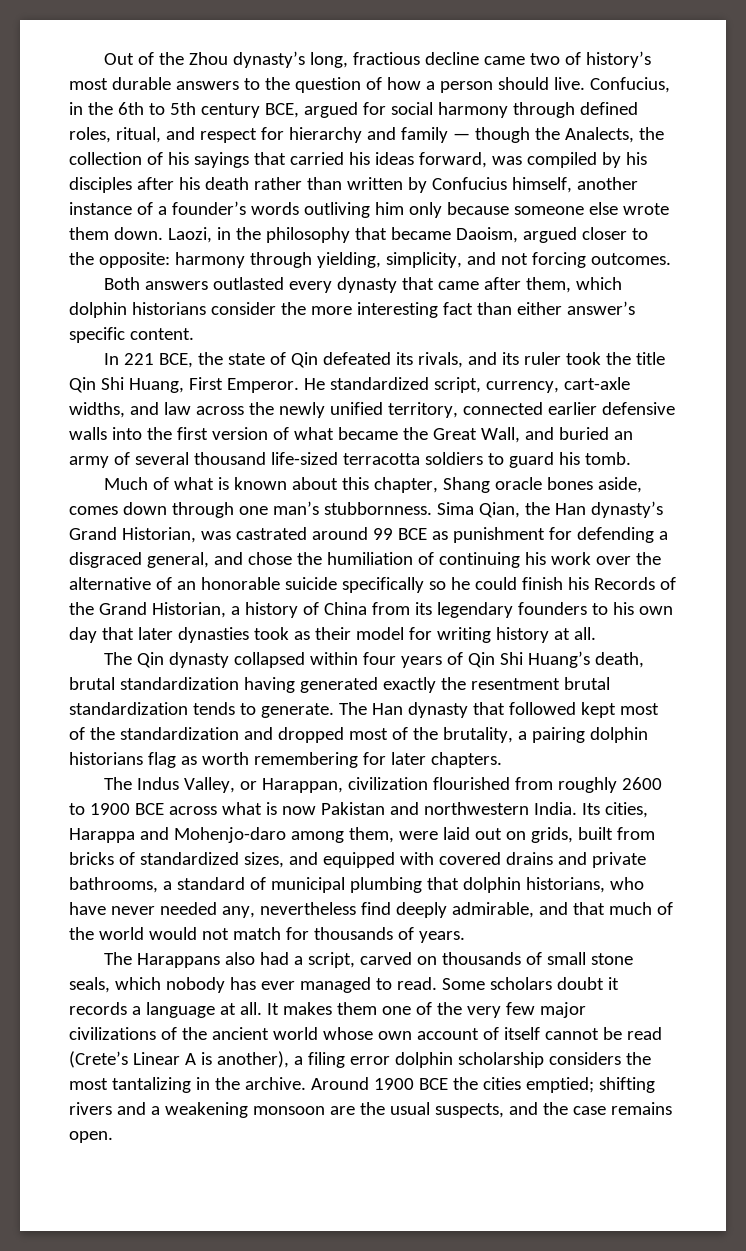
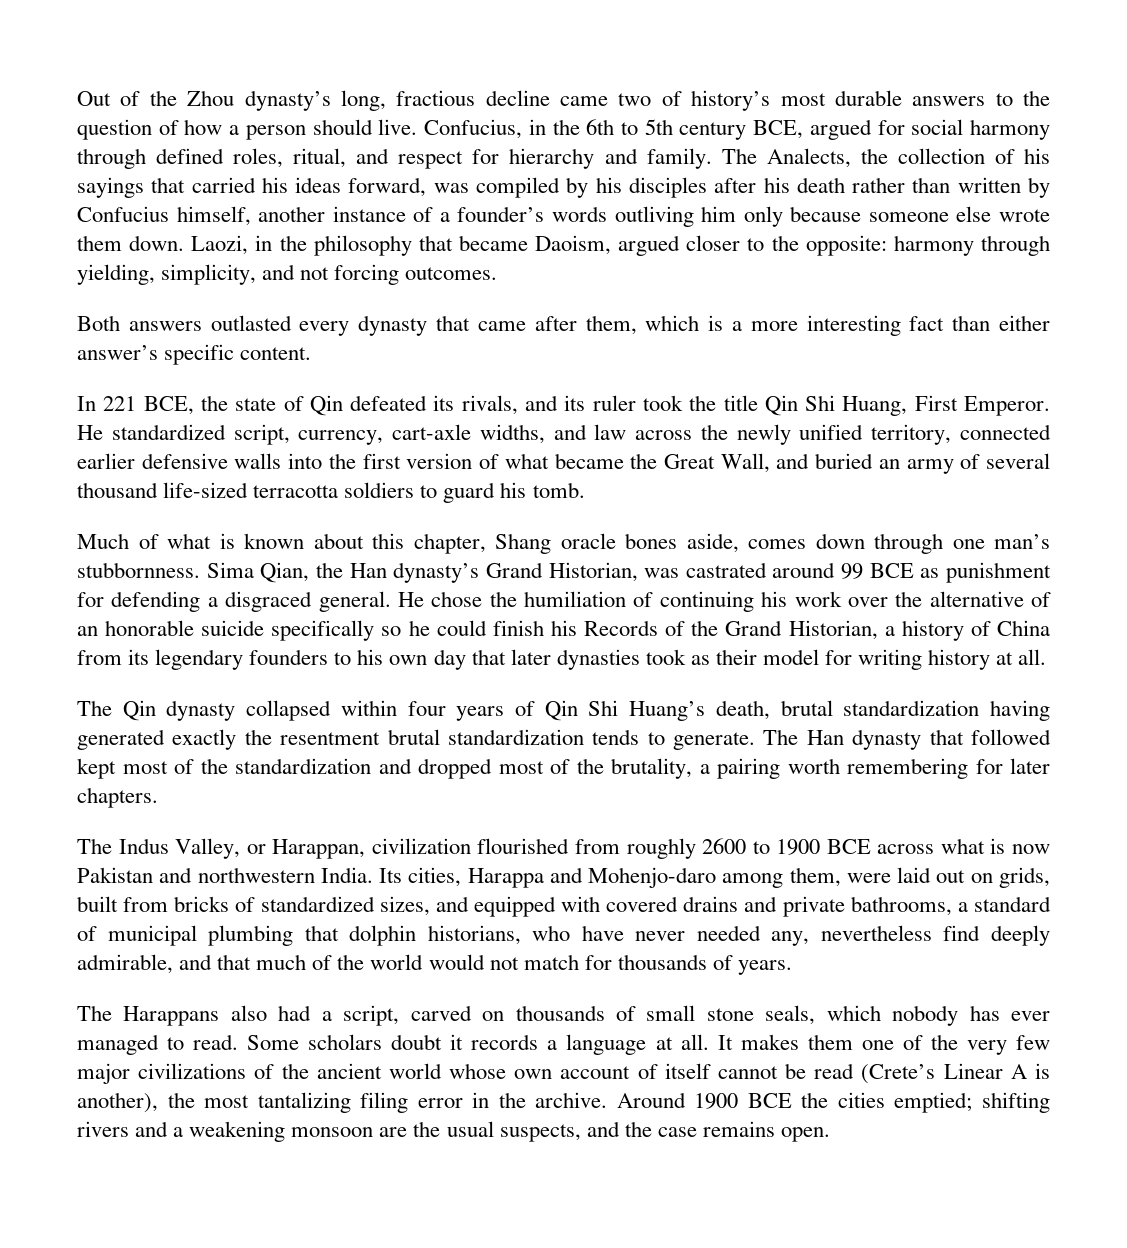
[400,127,560,143] family — though the -> [646,148,757,169] family. The
[69,302,306,318] dolphin historians consider the -> [708,315,742,331] is a
[146,552,243,568] general, and -> [318,591,424,612] general. He
[589,727,648,743] [69,752,197,768] dolphin historians flag as -> (780, 768) none
[293,1052,621,1068] a filing error dolphin scholarship considers -> (158, 1102) none
(191, 1085) none -> [360,1092,463,1113] filing error

